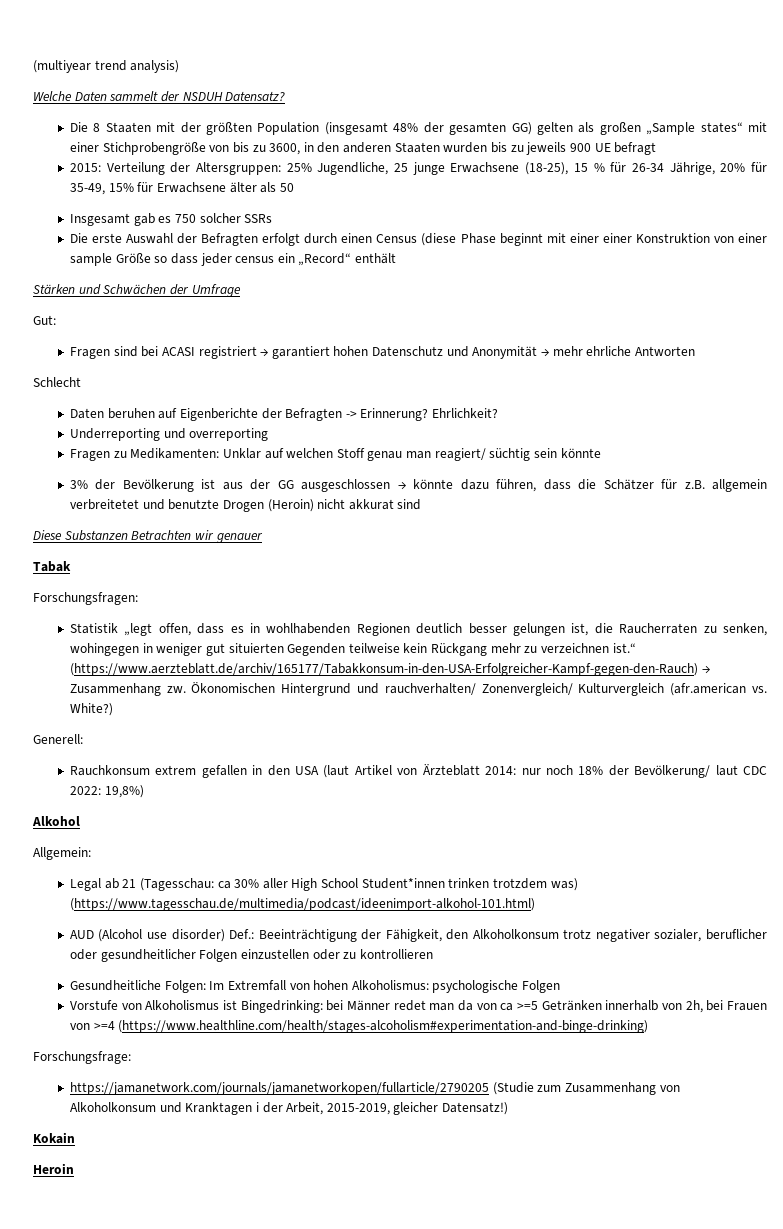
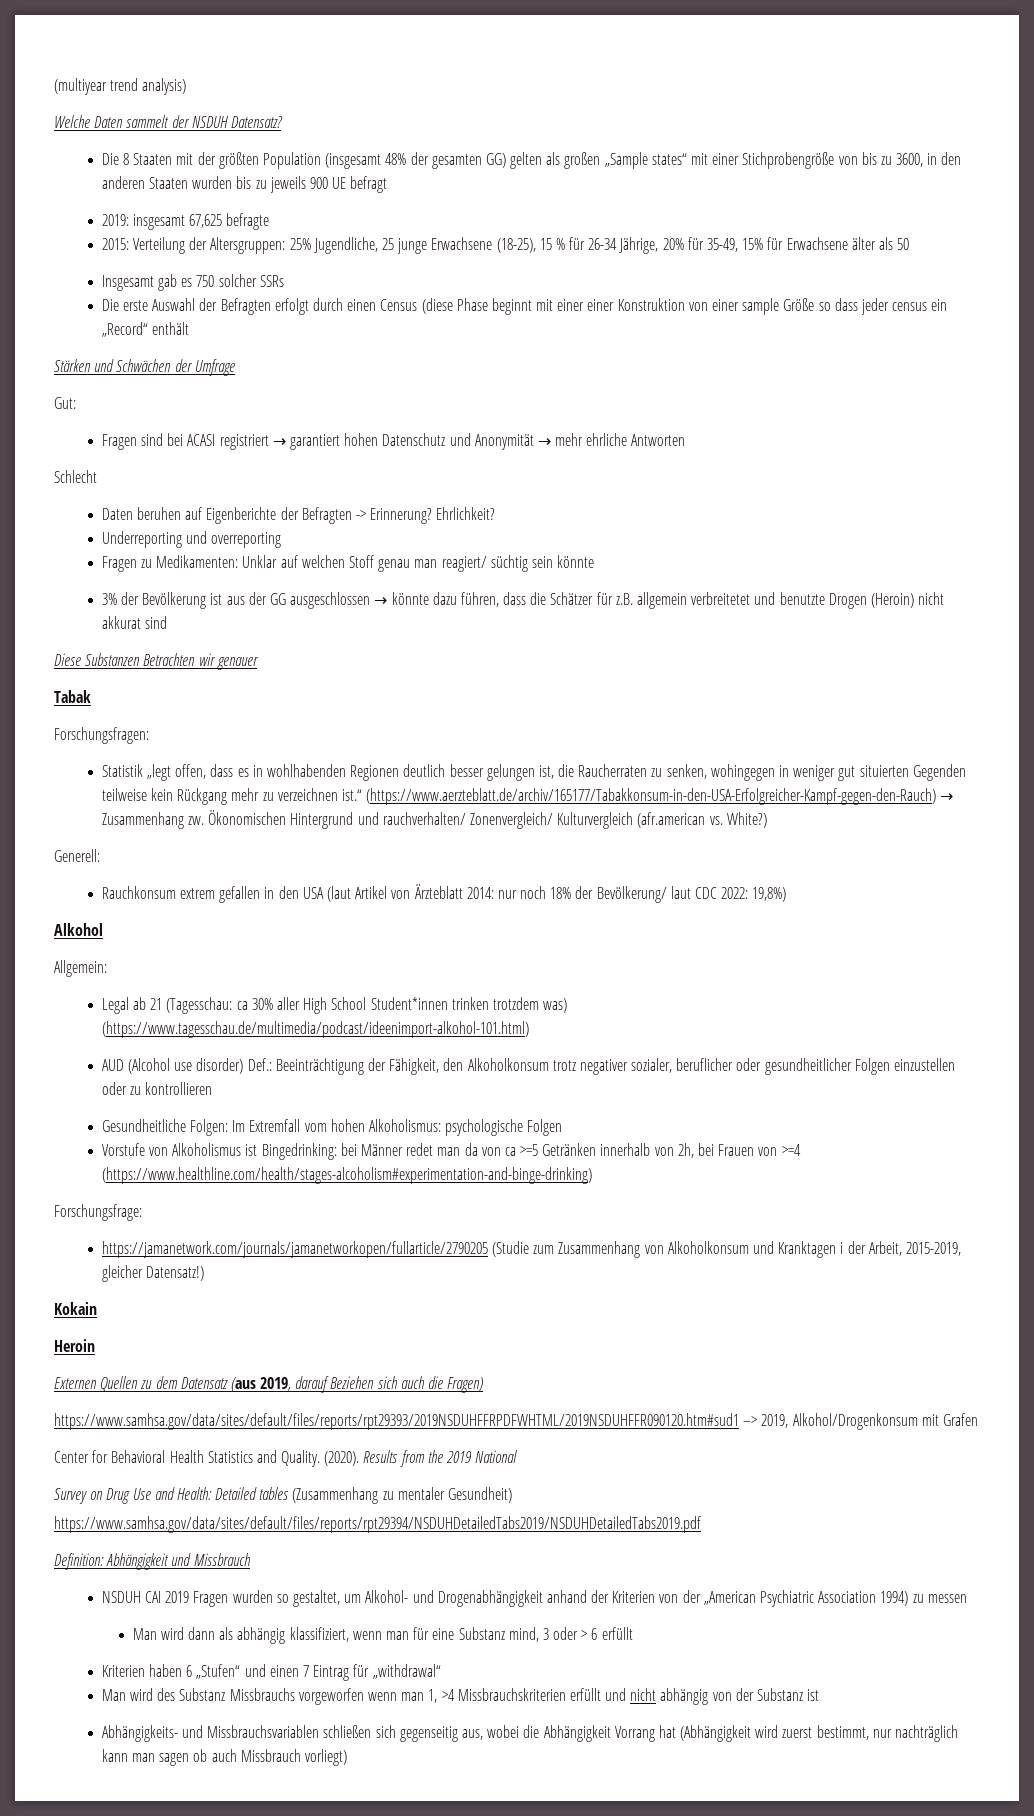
(657, 148) none -> [101,213,270,230] // 2019: insgesamt 67,625 befragte
[289,983,310,990] von -> [304,1123,327,1132] vom
(74, 1168) none -> [54,1376,484,1393] [54,1413,978,1430] [54,1450,518,1467] [54,1487,513,1504] [54,1516,701,1533] [54,1553,251,1570] [101,1590,967,1607] [132,1627,633,1644] [101,1664,441,1681] [101,1688,820,1705] [101,1725,959,1742] [101,1749,347,1766] // Externen Quellen zu dem Datensatz (aus 2019, darauf Beziehen sich auch die Fragen) // https://www.samhsa.gov/data/sites/default/files/reports/rpt29393/2019NSDUHFFRPDFWHTML/2019NSDUHFFR090120.htm#sud1 –> 2019, Alkohol/Drogenkonsum mit Grafen // Center for Behavioral Health Statistics and Quality. (2020). Results from the 2019 National // Survey on Drug Use and Health: Detailed tables (Zusammenhang zu mentaler Gesundheit) // https://www.samhsa.gov/data/sites/default/files/reports/rpt29394/NSDUHDetailedTabs2019/NSDUHDetailedTabs2019.pdf // Definition: Abhängigkeit und Missbrauch // NSDUH CAI 2019 Fragen wurden so gestaltet, um Alkohol- und Drogenabhängigkeit anhand der Kriterien von der „American Psychiatric Association 1994) zu messen // Man wird dann als abhängig klassifiziert, wenn man für eine Substanz mind, 3 oder > 6 erfüllt // Kriterien haben 6 „Stufen“ und einen 7 Eintrag für „withdrawal“ // Man wird des Substanz Missbrauchs vorgeworfen wenn man 1, >4 Missbrauchskriterien erfüllt und nicht abhängig von der Substanz ist // Abhängigkeits- und Missbrauchsvariablen schließen sich gegenseitig aus, wobei die Abhängigkeit Vorrang hat (Abhängigkeit wird zuerst bestimmt, nur nachträglich kann man sagen ob auch Missbrauch vorliegt)

